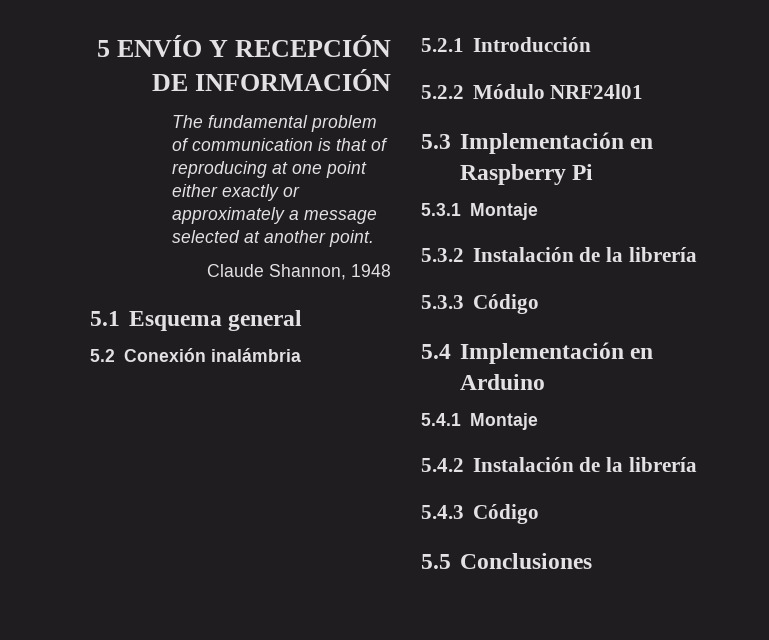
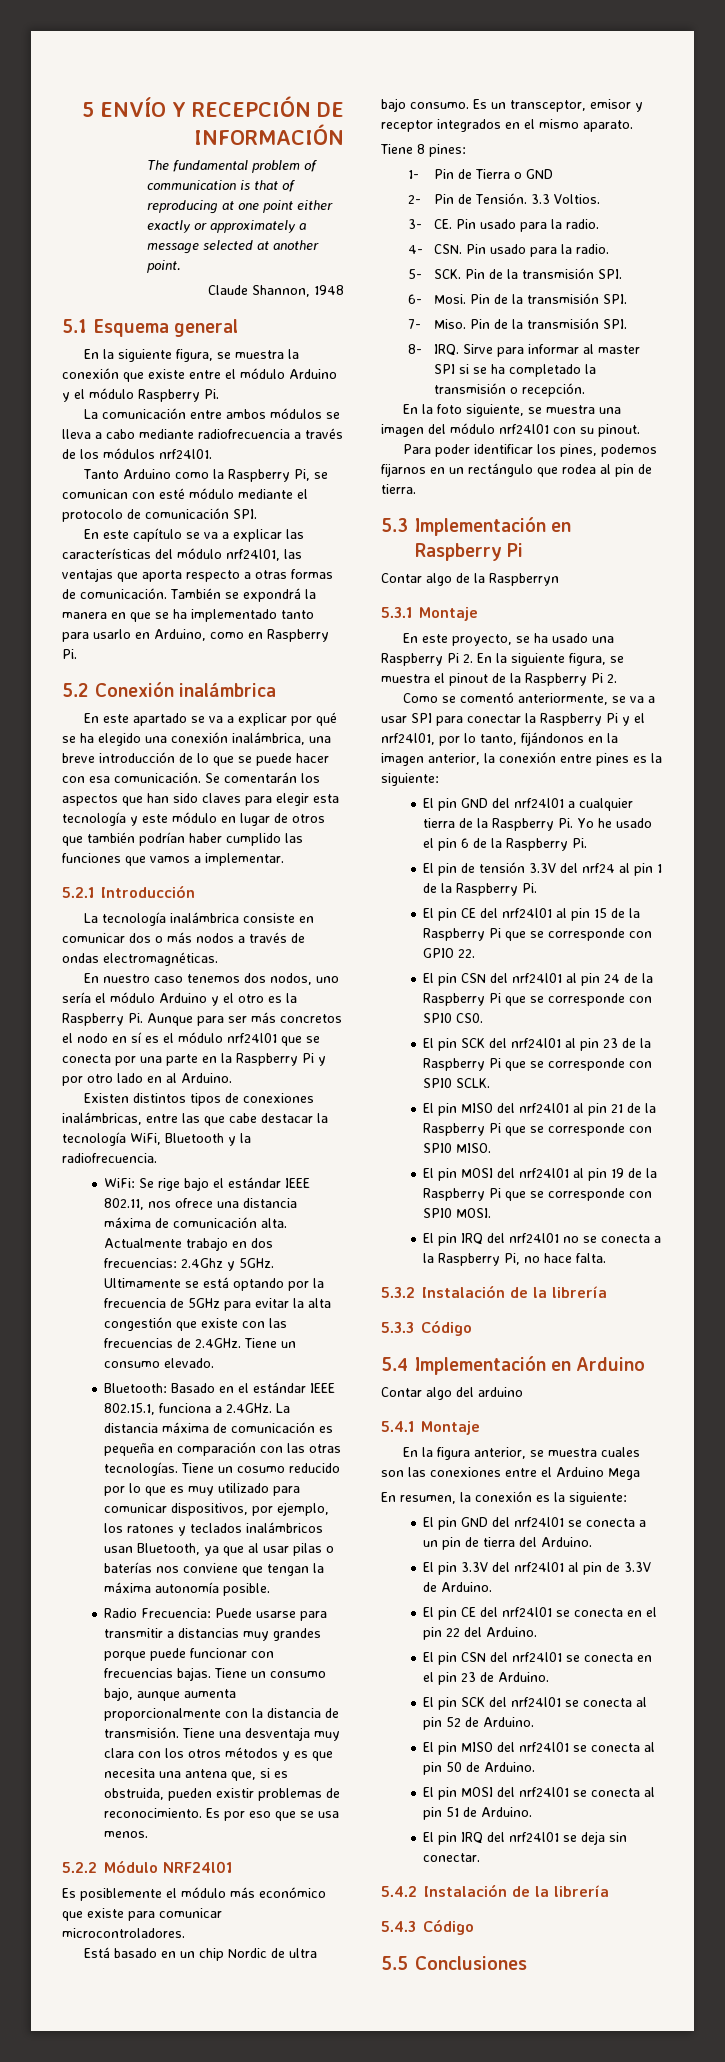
[90,348,301,362] [421,37,591,52] [421,84,644,99] 5.2 Conexión inalámbria // 5.2.1 Introducción // 5.2.2 Módulo NRF24l01 -> [83,349,299,362] [62,368,337,382] [62,388,219,402] [83,408,340,419] [62,428,343,439] [62,448,212,459] [82,469,328,482] [62,488,308,499] [62,508,257,522] [83,528,304,542] [62,548,302,561] [62,568,333,582] [62,588,316,602] [62,609,314,622] [62,629,329,642] [62,649,77,659] [62,682,277,697] [83,712,337,726] [62,732,331,746] [62,752,329,766] [62,772,320,783] [62,793,339,806] [62,812,325,826] [62,832,303,846] [62,853,284,866] [62,886,195,898] [83,912,314,926] [62,932,305,943] [62,952,218,966] [83,973,339,985] [62,992,297,1006] [62,1012,342,1026] [62,1032,320,1046] [62,1053,326,1066] [62,1073,232,1086] [83,1093,314,1106] [62,1112,328,1126] [62,1132,251,1146] [62,1153,157,1163] [104,1177,311,1191] [104,1198,298,1210] [104,1217,288,1228] [104,1237,274,1251] [104,1258,275,1271] [104,1277,325,1291] [104,1298,332,1311] [104,1317,288,1331] [104,1338,297,1348] [104,1358,215,1368] [104,1382,336,1393] [104,1403,291,1415] [104,1422,334,1433] [104,1442,342,1456] [104,1462,341,1476] [104,1483,301,1496] [104,1502,330,1516] [104,1522,324,1536] [104,1543,335,1556] [104,1562,325,1576] [104,1582,271,1596] [104,1608,328,1621] [104,1628,322,1641] [104,1648,275,1661] [104,1667,327,1681] [104,1687,237,1701] [104,1708,340,1721] [104,1727,341,1741] [104,1747,334,1761] [104,1768,289,1781] [104,1788,341,1801] [104,1808,340,1821] [104,1831,149,1838] [62,1861,232,1873] [62,1887,326,1901] [62,1908,222,1921] [62,1928,185,1938] [83,1947,317,1961] [381,98,643,112] [381,119,633,132] [380,144,466,157] [407,169,554,179] [407,193,601,204] [407,219,600,232] [407,244,610,257] [407,268,623,279] [407,293,628,304] [407,318,628,329] [407,344,641,357] [434,364,597,377] [434,383,586,397] [402,404,621,417] [381,423,640,437] [402,444,657,457] [381,463,652,477] [381,484,416,494] En la siguiente figura, se muestra la conexión que existe entre el módulo Arduino y el módulo Raspberry Pi. // La comunicación entre ambos módulos se lleva a cabo mediante radiofrecuencia a través de los módulos nrf24l01. // Tanto Arduino como la Raspberry Pi, se comunican con esté módulo mediante el protocolo de comunicación SPI. // En este capítulo se va a explicar las características del módulo nrf24l01, las ventajas que aporta respecto a otras formas de comunicación. También se expondrá la manera en que se ha implementado tanto para usarlo en Arduino, como en Raspberry Pi. // 5.2 Conexión inalámbrica // En este apartado se va a explicar por qué se ha elegido una conexión inalámbrica, una breve introducción de lo que se puede hacer con esa comunicación. Se comentarán los aspectos que han sido claves para elegir esta tecnología y este módulo en lugar de otros que también podrían haber cumplido las funciones que vamos a implementar. // 5.2.1 Introducción // La tecnología inalámbrica consiste en comunicar dos o más nodos a través de ondas electromagnéticas. // En nuestro caso tenemos dos nodos, uno sería el módulo Arduino y el otro es la Raspberry Pi. Aunque para ser más concretos el nodo en sí es el módulo nrf24l01 que se conecta por una parte en la Raspberry Pi y por otro lado en al Arduino. // Existen distintos tipos de conexiones inalámbricas, entre las que cabe destacar la tecnología WiFi, Bluetooth y la radiofrecuencia. // WiFi: Se rige bajo el estándar IEEE 802.11, nos ofrece una distancia máxima de comunicación alta. Actualmente trabajo en dos frecuencias: 2.4Ghz y 5GHz. Ultimamente se está optando por la frecuencia de 5GHz para evitar la alta congestión que existe con las frecuencias de 2.4GHz. Tiene un consumo elevado. // Bluetooth: Basado en el estándar IEEE 802.15.1, funciona a 2.4GHz. La distancia máxima de comunicación es pequeña en comparación con las otras tecnologías. Tiene un cosumo reducido por lo que es muy utilizado para comunicar dispositivos, por ejemplo, los ratones y teclados inalámbricos usan Bluetooth, ya que al usar pilas o baterías nos conviene que tengan la máxima autonomía posible. // Radio Frecuencia: Puede usarse para transmitir a distancias muy grandes porque puede funcionar con frecuencias bajas. Tiene un consumo bajo, aunque aumenta proporcionalmente con la distancia de transmisión. Tiene una desventaja muy clara con los otros métodos y es que necesita una antena que, si es obstruida, pueden existir problemas de reconocimiento. Es por eso que se usa menos. // 5.2.2 Módulo NRF24l01 // Es posiblemente el módulo más económico que existe para comunicar microcontroladores. // Está basado en un chip Nordic de ultra bajo consumo. Es un transceptor, emisor y receptor integrados en el mismo aparato. // Tiene 8 pines: // 1- Pin de Tierra o GND // 2- Pin de Tensión. 3.3 Voltios. // 3- CE. Pin usado para la radio. // 4- CSN. Pin usado para la radio. // 5- SCK. Pin de la transmisión SPI. // 6- Mosi. Pin de la transmisión SPI. // 7- Miso. Pin de la transmisión SPI. // 8- IRQ. Sirve para informar al master SPI si se ha completado la transmisión o recepción. // En la foto siguiente, se muestra una imagen del módulo nrf24l01 con su pinout. // Para poder identificar los pines, podemos fijarnos en un rectángulo que rodea al pin de tierra.
[421,203,538,220] 5.3.1 Montaje -> [381,573,559,586] [381,607,478,621] [402,633,614,646] [381,653,624,666] [381,673,617,686] [402,692,655,705] [381,713,645,726] [381,732,618,746] [381,752,662,766] [381,773,439,786] [423,798,634,811] [423,818,653,831] [423,838,588,851] [423,862,663,876] [423,883,538,896] [423,908,641,921] [423,928,653,941] [423,948,476,958] [423,973,654,986] [423,993,653,1006] [423,1013,484,1023] [423,1038,652,1051] [423,1058,653,1071] [423,1078,491,1088] [423,1103,657,1116] [423,1123,653,1136] [423,1143,492,1153] [423,1168,658,1181] [423,1188,653,1201] [423,1208,492,1218] [423,1233,662,1246] [423,1253,607,1266] Contar algo de la Raspberryn // 5.3.1 Montaje // En este proyecto, se ha usado una Raspberry Pi 2. En la siguiente figura, se muestra el pinout de la Raspberry Pi 2. // Como se comentó anteriormente, se va a usar SPI para conectar la Raspberry Pi y el nrf24l01, por lo tanto, fijándonos en la imagen anterior, la conexión entre pines es la siguiente: // El pin GND del nrf24l01 a cualquier tierra de la Raspberry Pi. Yo he usado el pin 6 de la Raspberry Pi. // El pin de tensión 3.3V del nrf24 al pin 1 de la Raspberry Pi. // El pin CE del nrf24l01 al pin 15 de la Raspberry Pi que se corresponde con GPIO 22. // El pin CSN del nrf24l01 al pin 24 de la Raspberry Pi que se corresponde con SPI0 CS0. // El pin SCK del nrf24l01 al pin 23 de la Raspberry Pi que se corresponde con SPI0 SCLK. // El pin MISO del nrf24l01 al pin 21 de la Raspberry Pi que se corresponde con SPI0 MISO. // El pin MOSI del nrf24l01 al pin 19 de la Raspberry Pi que se corresponde con SPI0 MOSI. // El pin IRQ del nrf24l01 no se conecta a la Raspberry Pi, no hace falta.
[421,413,538,430] 5.4.1 Montaje -> [381,1387,523,1400] [381,1421,480,1435] [402,1447,640,1460] [381,1467,640,1480] [381,1491,627,1505] [423,1517,647,1530] [423,1537,593,1550] [423,1562,652,1575] [423,1582,493,1592] [423,1607,658,1620] [423,1627,538,1640] [423,1652,653,1665] [423,1672,550,1685] [423,1697,648,1710] [423,1717,535,1730] [423,1742,656,1755] [423,1762,536,1775] [423,1787,656,1800] [423,1807,533,1820] [423,1831,628,1845] [423,1853,481,1862] Contar algo del arduino // 5.4.1 Montaje // En la figura anterior, se muestra cuales son las conexiones entre el Arduino Mega // En resumen, la conexión es la siguiente: // El pin GND del nrf24l01 se conecta a un pin de tierra del Arduino. // El pin 3.3V del nrf24l01 al pin de 3.3V de Arduino. // El pin CE del nrf24l01 se conecta en el pin 22 del Arduino. // El pin CSN del nrf24l01 se conecta en el pin 23 de Arduino. // El pin SCK del nrf24l01 se conecta al pin 52 de Arduino. // El pin MISO del nrf24l01 se conecta al pin 50 de Arduino. // El pin MOSI del nrf24l01 se conecta al pin 51 de Arduino. // El pin IRQ del nrf24l01 se deja sin conectar.

